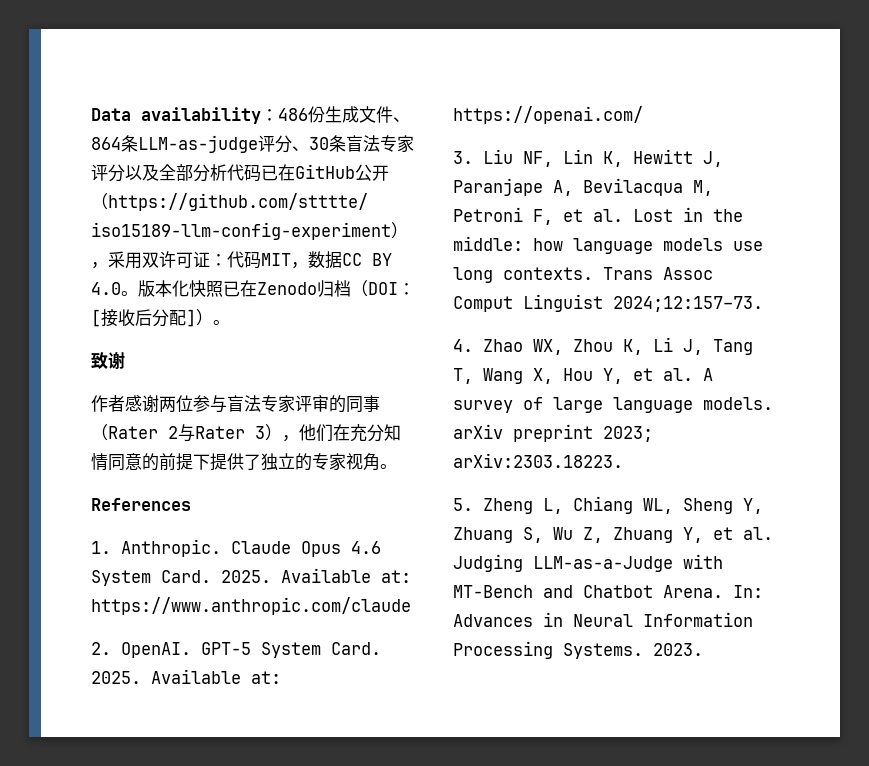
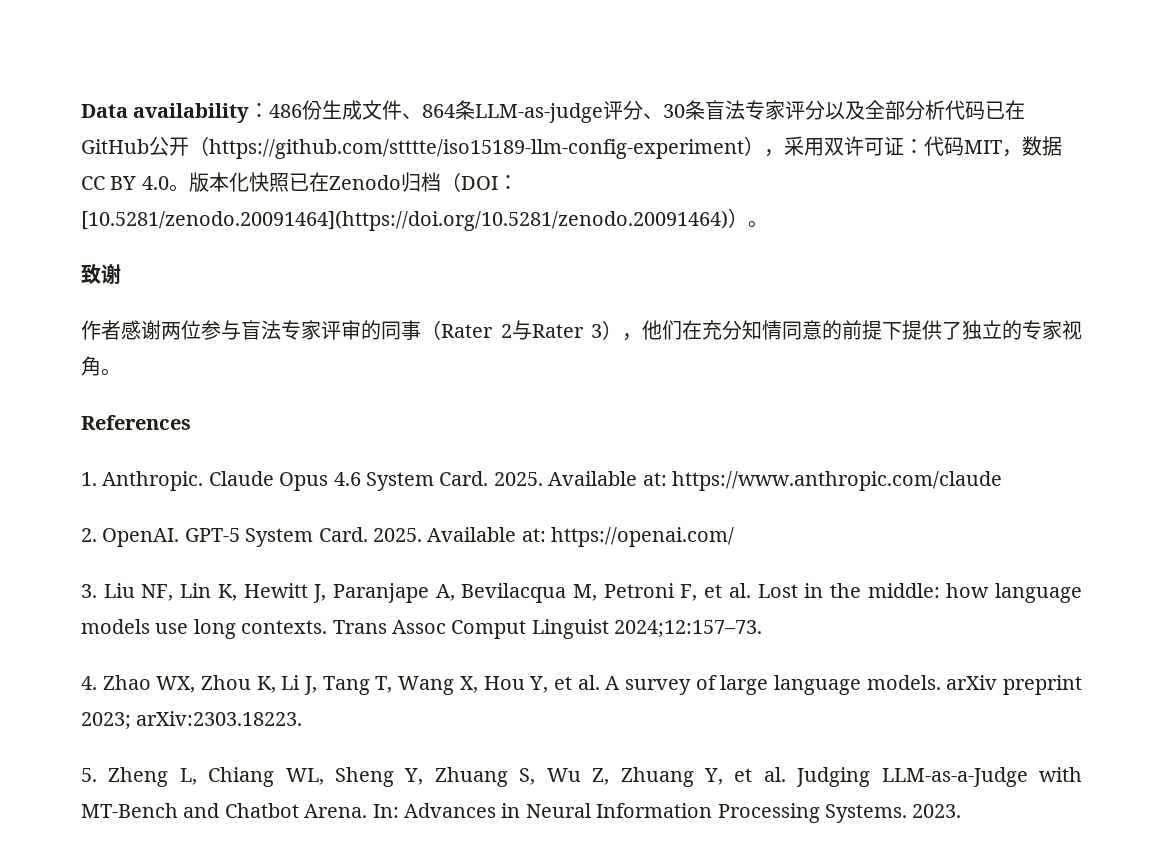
[91,309,196,327] [接收后分配] -> [81,210,728,231] [10.5281/zenodo.20091464](https://doi.org/10.5281/zenodo.20091464)

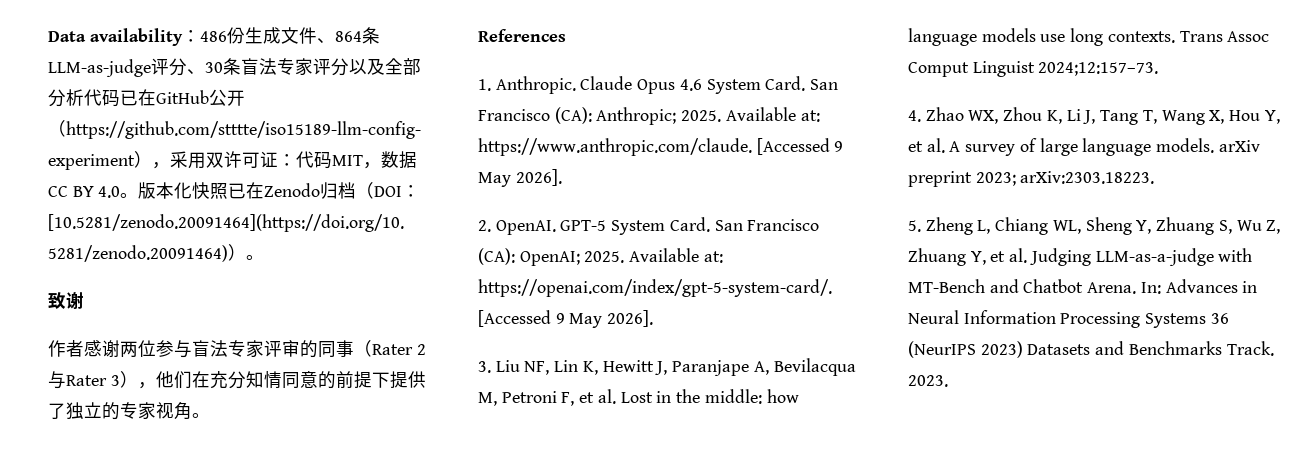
[493,471,1002,491] 2025. Available at: https://www.anthropic.com/claude -> [810,79,839,90] [478,107,820,125] [478,138,844,156] [478,169,562,187] San Francisco (CA): Anthropic; 2025. Available at: https://www.anthropic.com/claude. [Accessed 9 May 2026].
[373,527,735,547] 2025. Available at: https://openai.com/ -> [714,219,820,231] [478,248,723,266] [478,279,832,297] [478,310,654,328] San Francisco (CA): OpenAI; 2025. Available at: https://openai.com/index/gpt-5-system-card/. [Accessed 9 May 2026].
[881,767,1028,787] LLM-as-a-Judge -> [1095,248,1214,266] LLM-as-a-judge
[824,804,907,823] Systems. -> [1145,313,1229,328] [908,341,1274,358] Systems 36 (NeurIPS 2023) Datasets and Benchmarks Track.

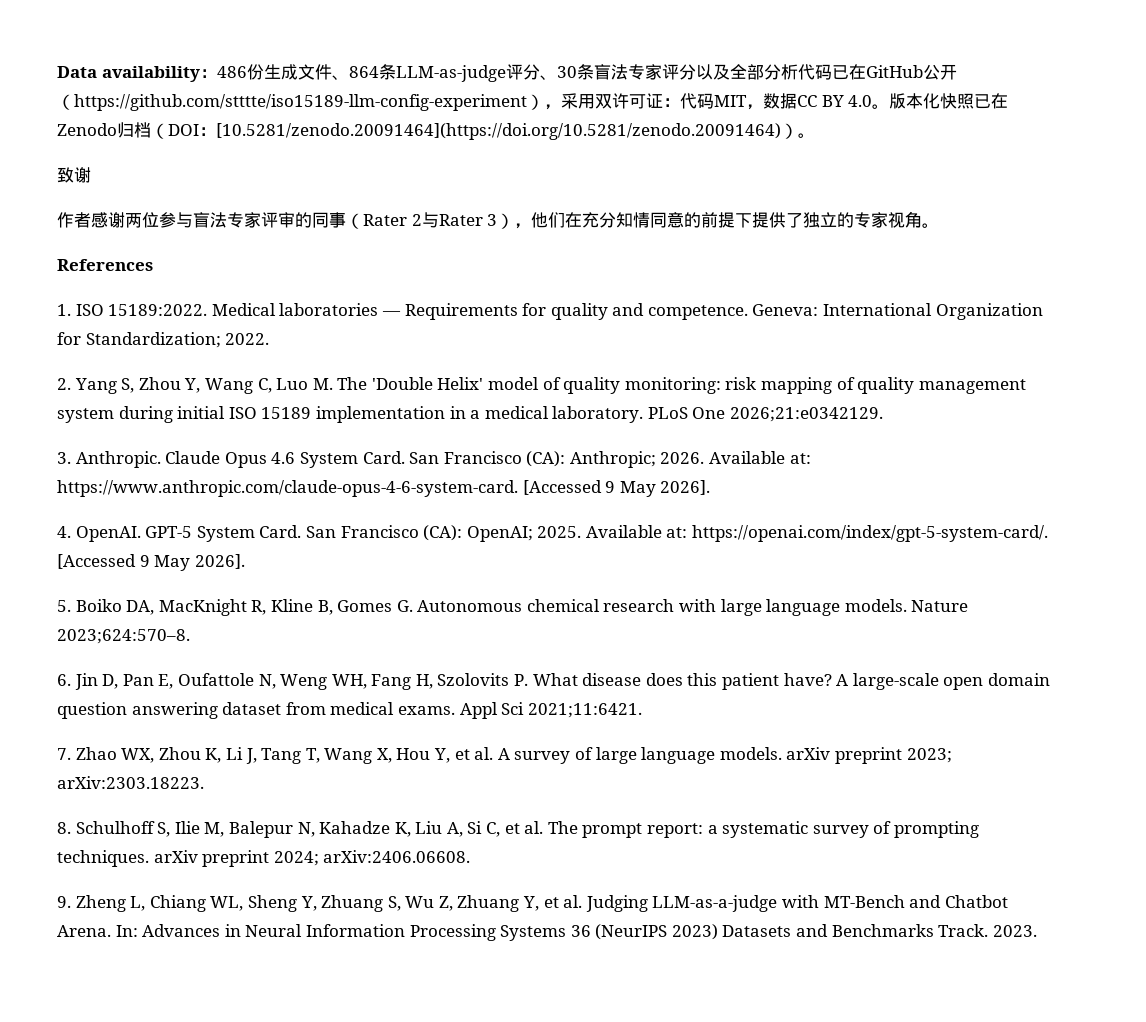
(491, 85) none -> [75,303,1043,320] [57,332,270,348] [57,377,1026,394] [57,406,884,423] [57,452,71,464] ISO 15189:2022. Medical laboratories — Requirements for quality and competence. Geneva: International Organization for Standardization; 2022. // 2. Yang S, Zhou Y, Wang C, Luo M. The 'Double Helix' model of quality monitoring: risk mapping of quality management system during initial ISO 15189 implementation in a medical laboratory. PLoS One 2026;21:e0342129. // 3.
[681,107,820,122] [478,138,844,156] [478,169,562,187] [478,220,491,232] 2025. Available at: https://www.anthropic.com/claude. [Accessed 9 May 2026]. // 2. -> [660,451,811,464] [57,480,711,497] [57,526,71,538] 2026. Available at: https://www.anthropic.com/claude-opus-4-6-system-card. [Accessed 9 May 2026]. // 4.
[478,358,856,376] [478,389,799,406] [908,28,1270,46] [908,61,1159,77] [908,110,921,122] 3. Liu NF, Lin K, Hewitt J, Paranjape A, Bevilacqua M, Petroni F, et al. Lost in the middle: how language models use long contexts. Trans Assoc Comput Linguist 2024;12:157–73. // 4. -> [57,599,969,616] [57,629,190,644] [57,673,1050,690] [57,702,642,719] [57,748,71,760] 5. Boiko DA, MacKnight R, Kline B, Gomes G. Autonomous chemical research with large language models. Nature 2023;624:570–8. // 6. Jin D, Pan E, Oufattole N, Weng WH, Fang H, Szolovits P. What disease does this patient have? A large-scale open domain question answering dataset from medical exams. Appl Sci 2021;11:6421. // 7.
[908,220,921,232] 5. -> [57,821,979,838] [57,850,471,867] [57,896,71,908] 8. Schulhoff S, Ilie M, Balepur N, Kahadze K, Liu A, Si C, et al. The prompt report: a systematic survey of prompting techniques. arXiv preprint 2024; arXiv:2406.06608. // 9.

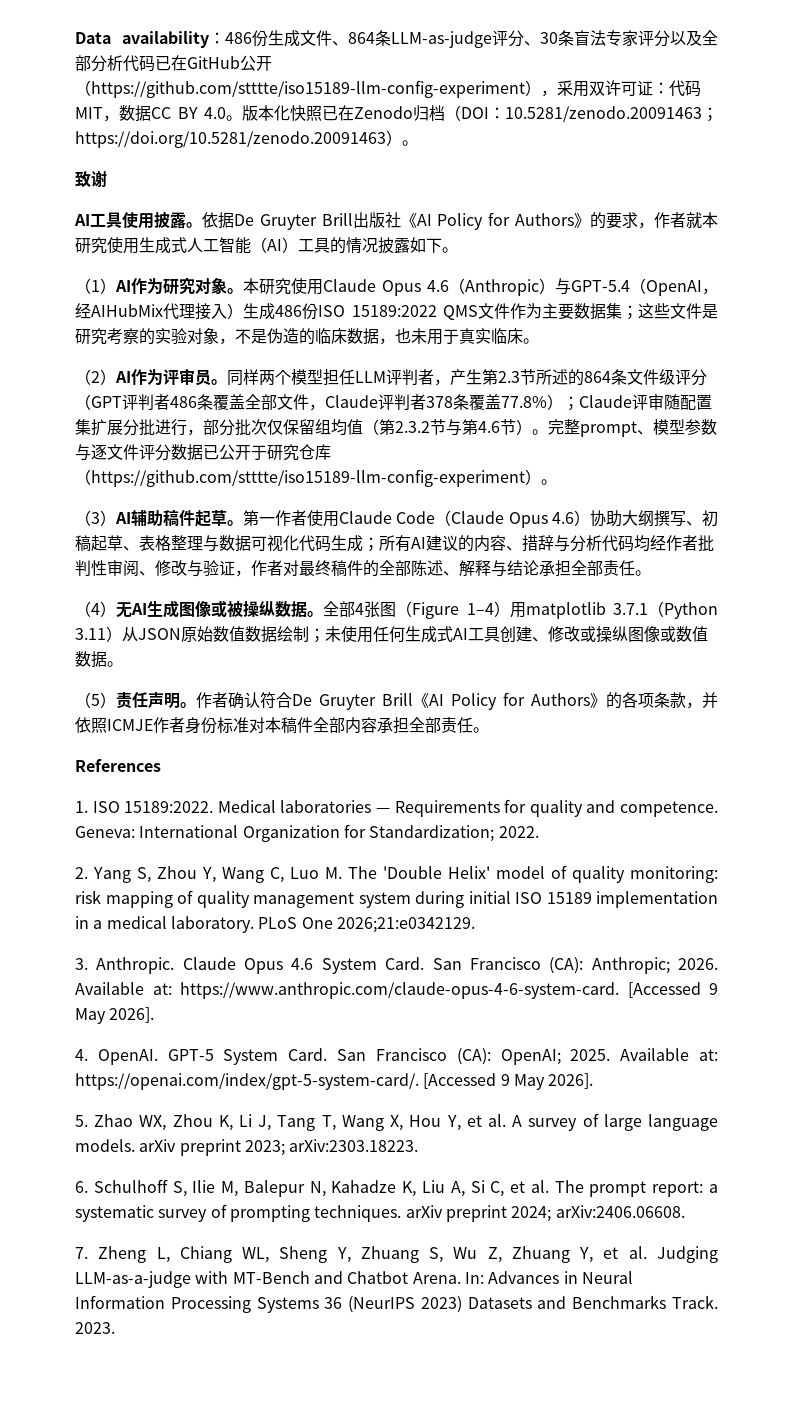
[216,123,781,140] [10.5281/zenodo.20091464](https://doi.org/10.5281/zenodo.20091464) -> [505,106,718,122] [75,131,386,148] 10.5281/zenodo.20091463；https://doi.org/10.5281/zenodo.20091463
[57,211,923,229] 作者感谢两位参与盲法专家评审的同事（Rater 2与Rater 3），他们在充分知情同意的前提下提供了独立的专家视角 -> [74,212,718,230] [75,237,458,254] [75,277,718,296] [75,303,718,320] [75,328,539,345] [75,368,707,386] [75,394,712,411] [75,419,717,437] [75,444,331,461] [75,469,557,487] [75,509,718,528] [75,535,714,552] [75,560,651,577] [75,600,718,619] [75,626,708,643] [75,651,123,668] [75,692,718,710] [75,717,473,734] AI工具使用披露。依据De Gruyter Brill出版社《AI Policy for Authors》的要求，作者就本研究使用生成式人工智能（AI）工具的情况披露如下。 // （1）AI作为研究对象。本研究使用Claude Opus 4.6（Anthropic）与GPT-5.4（OpenAI，经AIHubMix代理接入）生成486份ISO 15189:2022 QMS文件作为主要数据集；这些文件是研究考察的实验对象，不是伪造的临床数据，也未用于真实临床。 // （2）AI作为评审员。同样两个模型担任LLM评判者，产生第2.3节所述的864条文件级评分（GPT评判者486条覆盖全部文件，Claude评判者378条覆盖77.8%）；Claude评审随配置集扩展分批进行，部分批次仅保留组均值（第2.3.2节与第4.6节）。完整prompt、模型参数与逐文件评分数据已公开于研究仓库（https://github.com/stttte/iso15189-llm-config-experiment）。 // （3）AI辅助稿件起草。第一作者使用Claude Code（Claude Opus 4.6）协助大纲撰写、初稿起草、表格整理与数据可视化代码生成；所有AI建议的内容、措辞与分析代码均经作者批判性审阅、修改与验证，作者对最终稿件的全部陈述、解释与结论承担全部责任。 // （4）无AI生成图像或被操纵数据。全部4张图（Figure 1–4）用matplotlib 3.7.1（Python 3.11）从JSON原始数值数据绘制；未使用任何生成式AI工具创建、修改或操纵图像或数值数据。 // （5）责任声明。作者确认符合De Gruyter Brill《AI Policy for Authors》的各项条款，并依照ICMJE作者身份标准对本稿件全部内容承担全部责任
[75,599,969,616] [57,629,190,644] [57,673,1050,690] [57,702,642,719] [57,748,71,760] Boiko DA, MacKnight R, Kline B, Gomes G. Autonomous chemical research with large language models. Nature 2023;624:570–8. // 6. Jin D, Pan E, Oufattole N, Weng WH, Fang H, Szolovits P. What disease does this patient have? A large-scale open domain question answering dataset from medical exams. Appl Sci 2021;11:6421. // 7. -> (88, 1121) none
[57,822,71,834] 8. -> [75,1181,88,1193] 6.
[57,896,71,908] 9. -> [75,1247,88,1259] 7.

